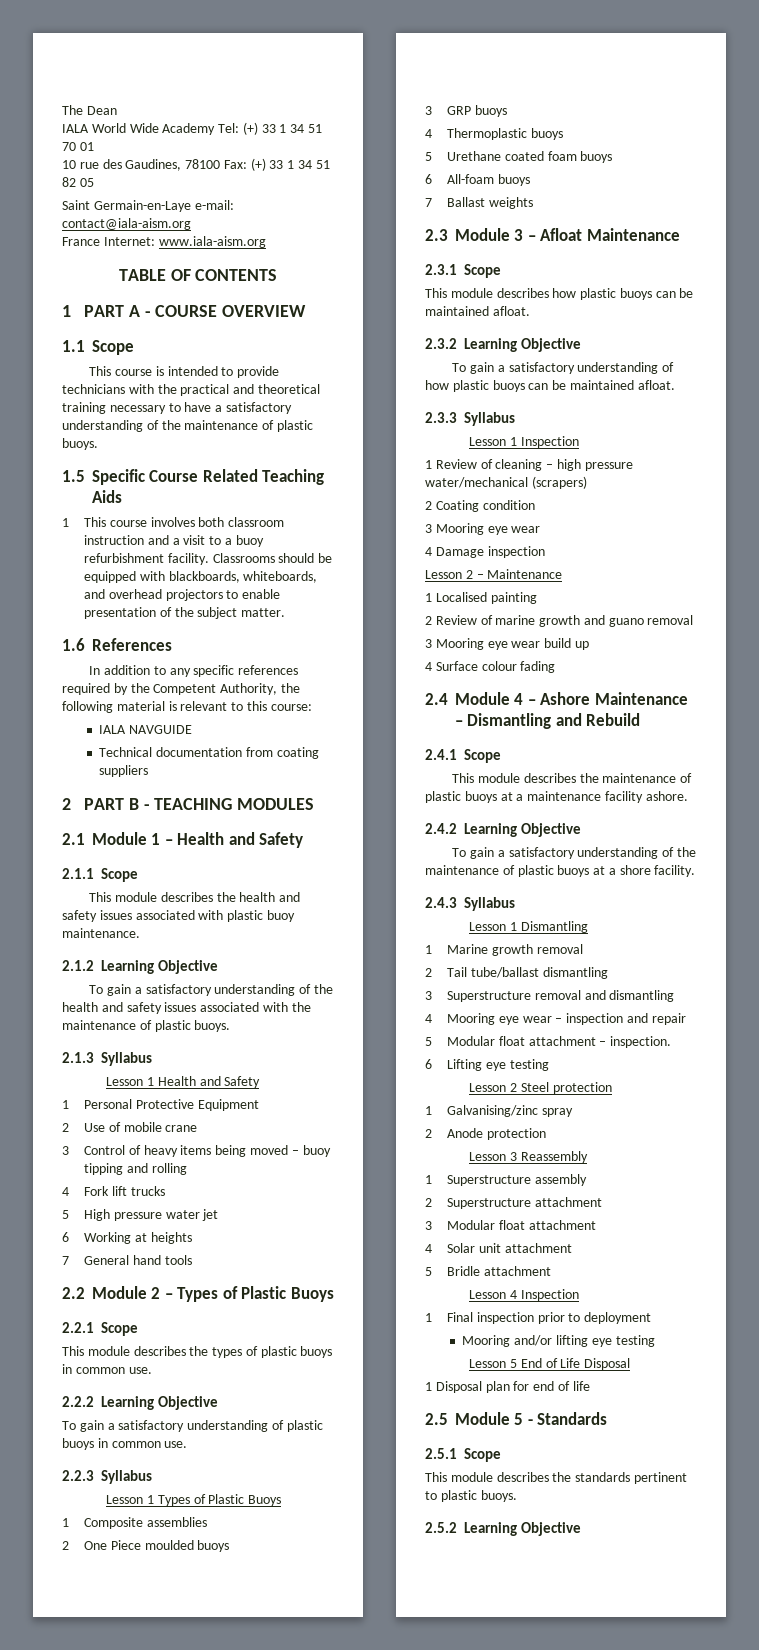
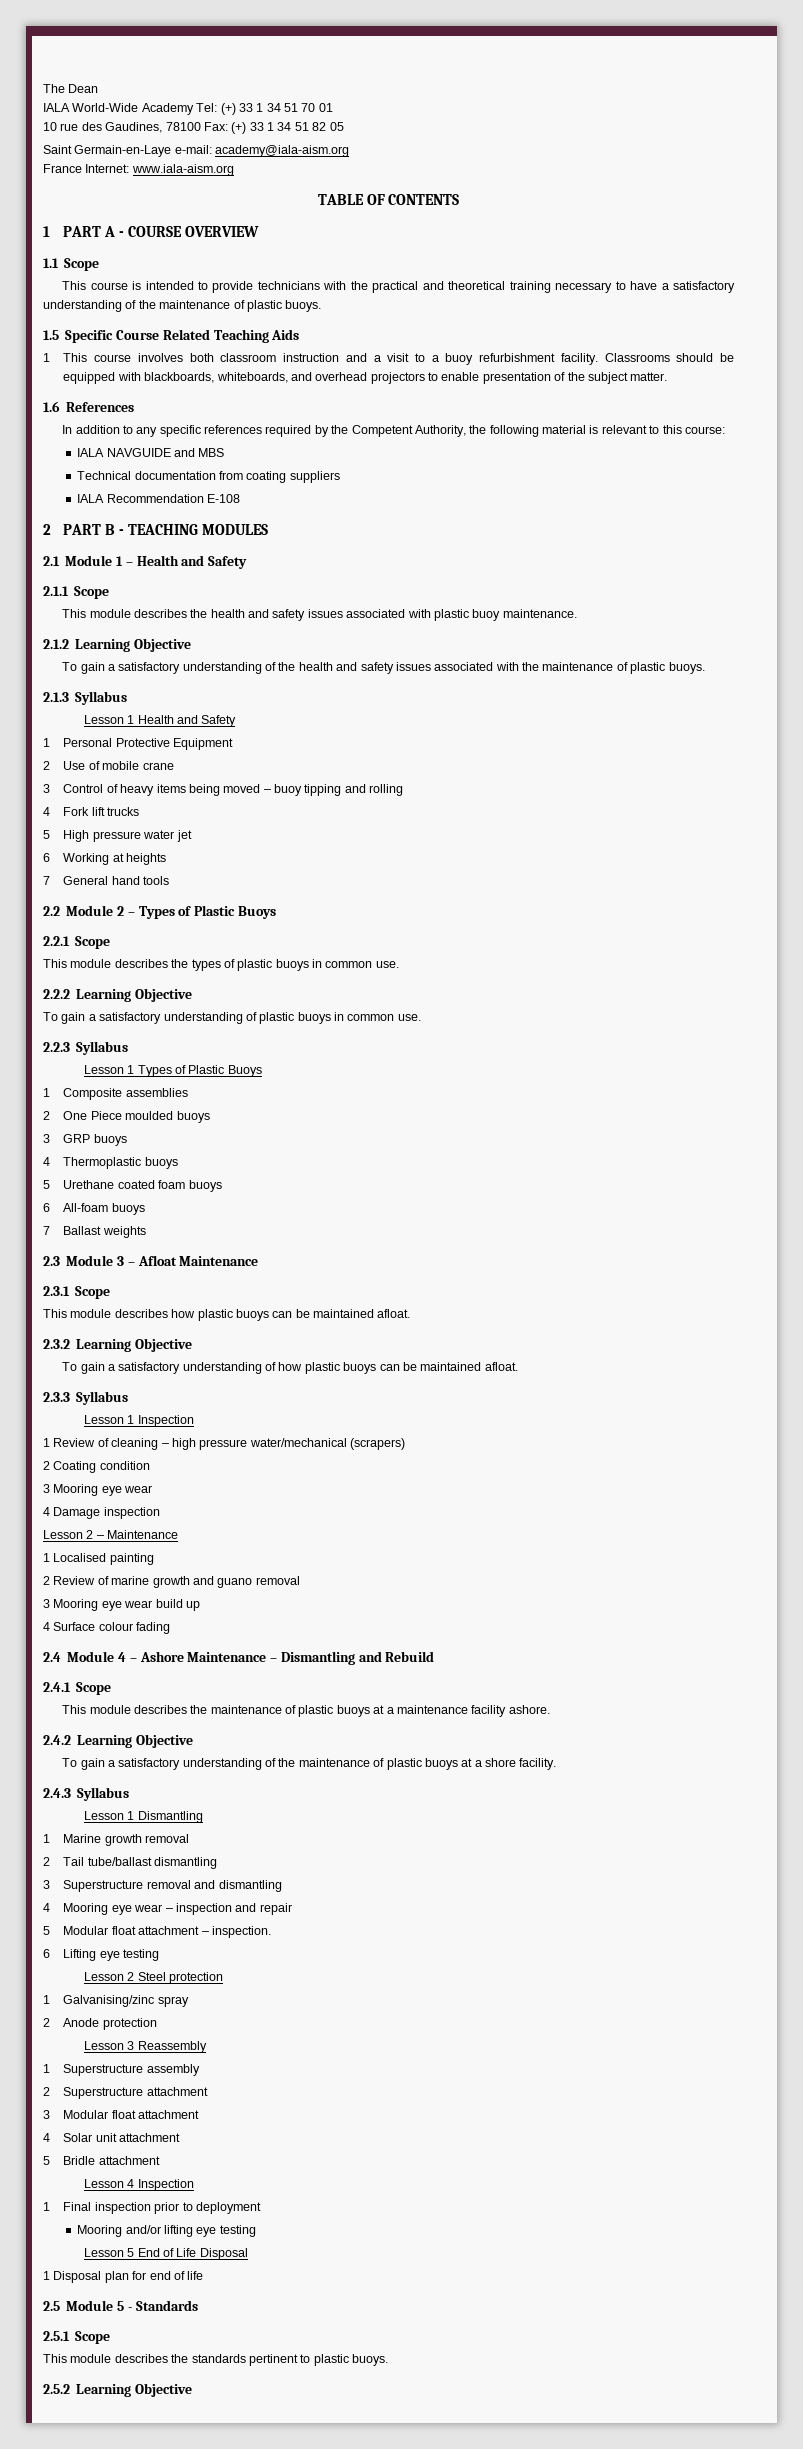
[91,123,159,133] World Wide -> [72,103,139,112] World-Wide
[62,218,191,230] contact@iala-aism.org -> [215,145,350,157] academy@iala-aism.org
(193, 729) none -> [173,448,225,457] and MBS
(149, 771) none -> [77,494,240,503] // IALA Recommendation E-108

